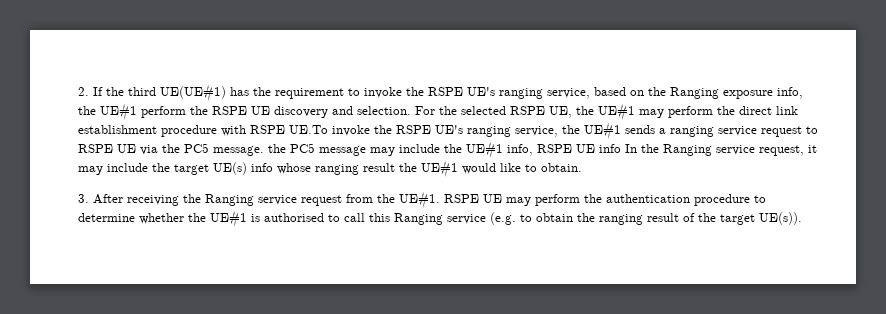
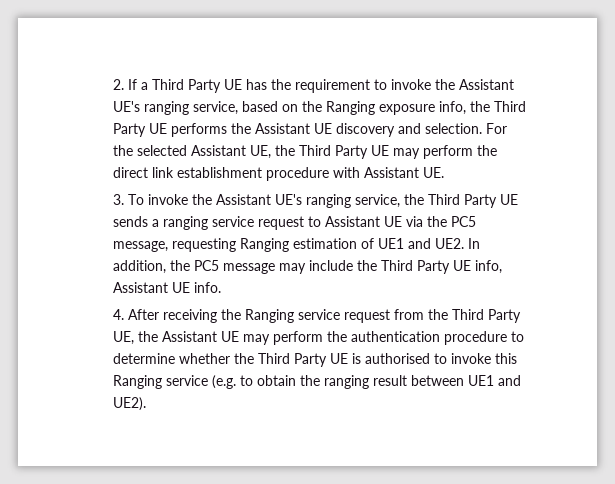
[106,84,227,101] the third UE(UE#1) -> [141,79,243,93] a Third Party UE
[428,87,464,96] RSPE -> [459,79,515,90] Assistant
[100,103,248,120] UE#1 perform the RSPE -> [494,101,527,112] [113,123,311,137] Third Party UE performs the Assistant
[510,103,636,120] RSPE UE, the UE#1 -> [191,145,390,159] Assistant UE, the Third Party UE
[250,125,432,136] RSPE UE.To invoke the RSPE -> [364,167,445,178] [113,194,272,205] Assistant UE. // 3. To invoke the Assistant
[584,122,622,139] UE#1 -> [428,194,519,208] Third Party UE
[78,144,114,153] RSPE -> [325,216,381,227] Assistant
[213,146,265,156] message. -> [113,238,481,252] [113,260,167,274] message, requesting Ranging estimation of UE1 and UE2. In addition,
[466,141,818,158] [78,160,583,177] [78,194,90,203] UE#1 info, RSPE UE info In the Ranging service request, it may include the target UE(s) info whose ranging result the UE#1 would like to obtain. // 3. -> [381,260,503,274] [113,282,222,293] [113,309,125,320] Third Party UE info, Assistant UE info. // 4.
[399,191,480,208] UE#1. RSPE -> [452,309,522,323] [113,331,218,345] Third Party UE, the Assistant
[210,210,248,227] UE#1 -> [258,353,349,367] Third Party UE
[344,213,366,222] call -> [451,353,492,364] invoke
[683,212,803,225] of the target UE(s)). -> [411,375,522,386] [113,397,147,411] between UE1 and UE2).

